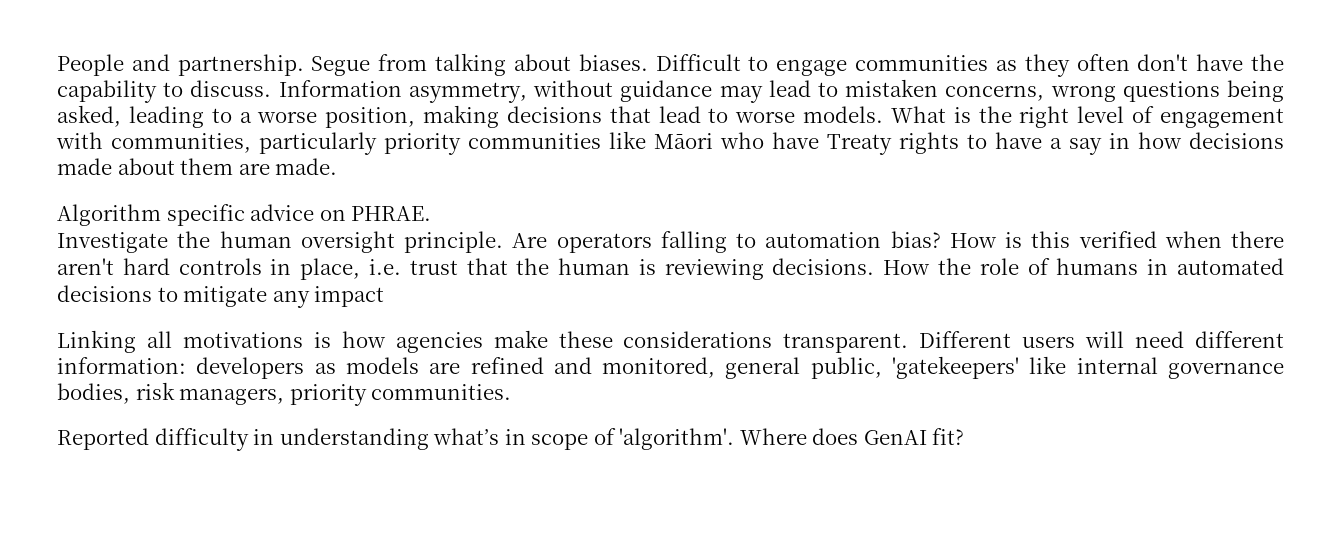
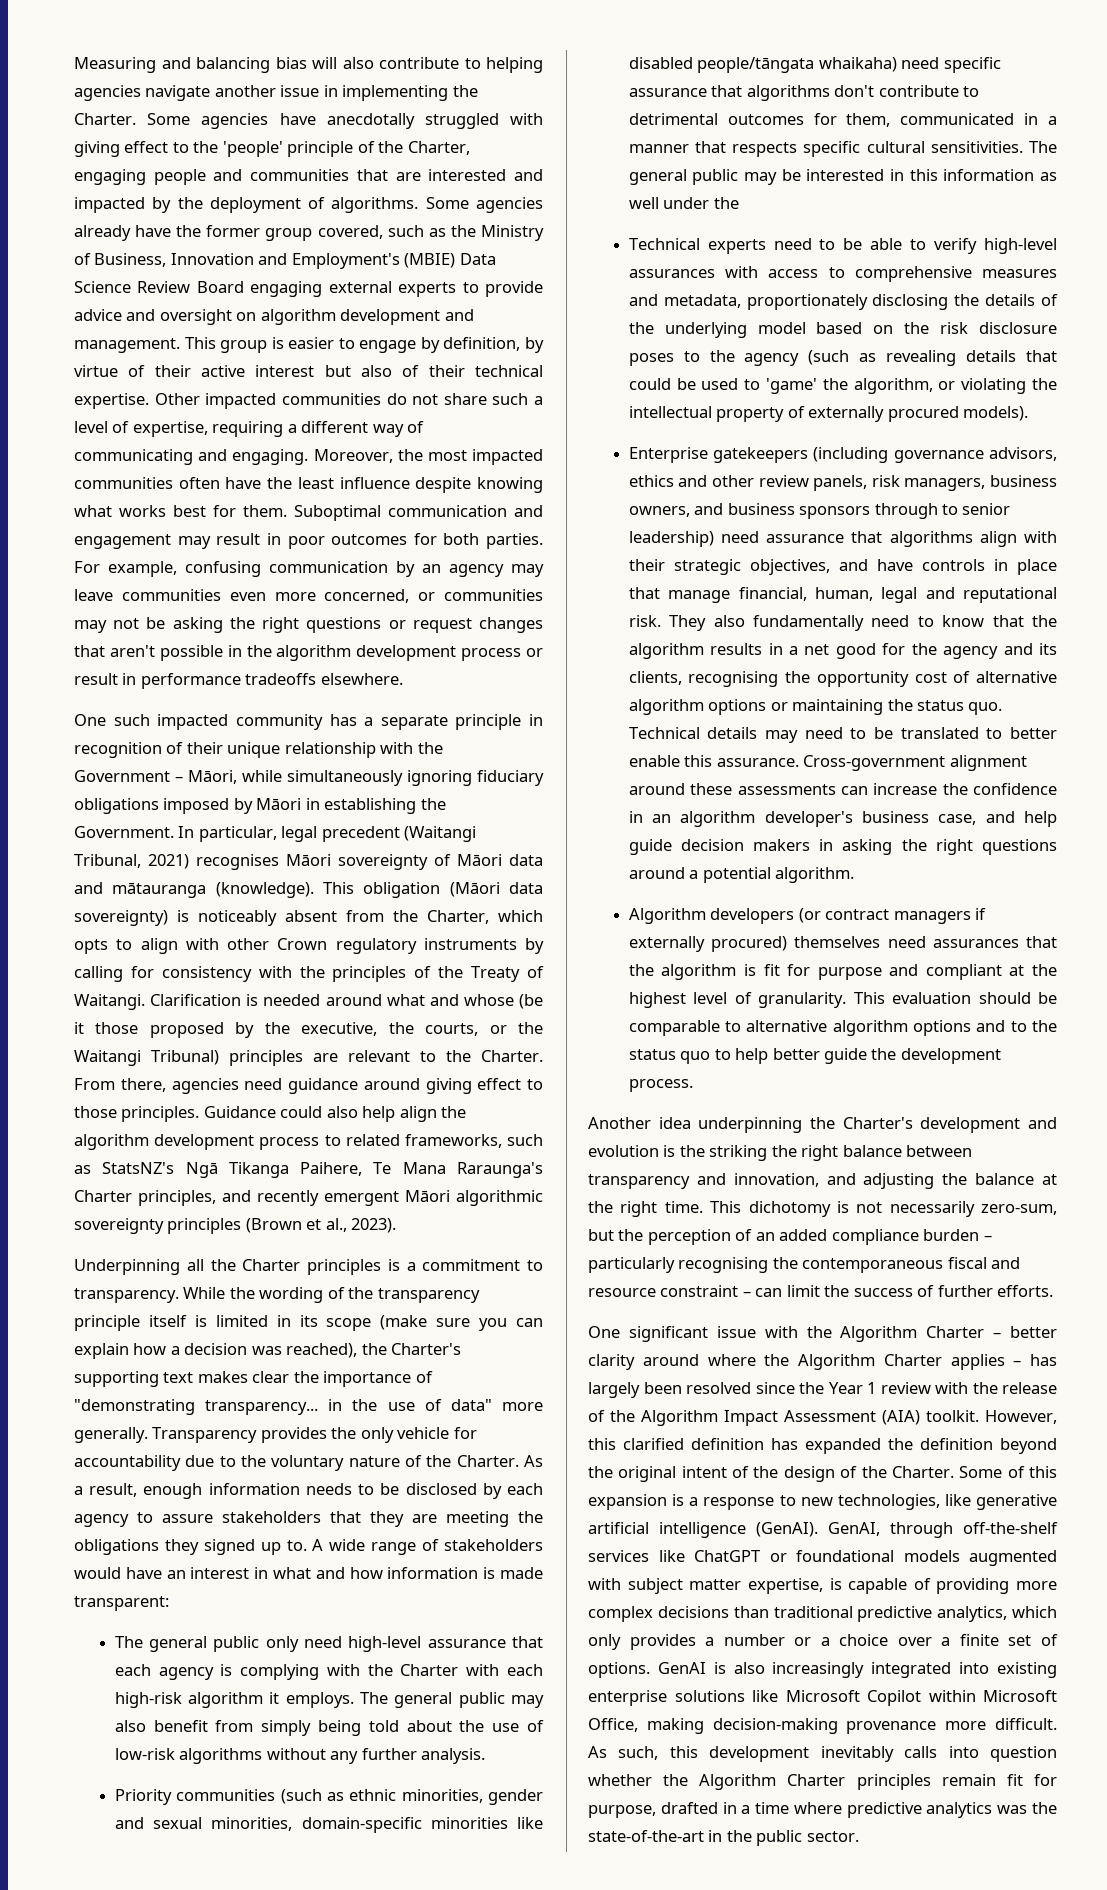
[57,53,1285,77] [57,79,1284,103] [57,105,1285,128] [56,131,1284,155] [57,158,338,175] [57,204,432,226] [57,231,1284,253] [57,258,1284,280] [57,285,385,308] [57,330,1284,353] [57,356,1284,379] [57,382,512,406] [57,428,965,451] People and partnership. Segue from talking about biases. Difficult to engage communities as they often don't have the capability to discuss. Information asymmetry, without guidance may lead to mistaken concerns, wrong questions being asked, leading to a worse position, making decisions that lead to worse models. What is the right level of engagement with communities, particularly priority communities like Māori who have Treaty rights to have a say in how decisions made about them are made. // Algorithm specific advice on PHRAE. // Investigate the human oversight principle. Are operators falling to automation bias? How is this verified when there aren't hard controls in place, i.e. trust that the human is reviewing decisions. How the role of humans in automated decisions to mitigate any impact // Linking all motivations is how agencies make these considerations transparent. Different users will need different information: developers as models are refined and monitored, general public, 'gatekeepers' like internal governance bodies, risk managers, priority communities. // Reported difficulty in understanding what’s in scope of 'algorithm'. Where does GenAI fit? -> [74,57,543,73] [74,85,478,101] [74,113,543,129] [74,141,470,157] [74,169,543,185] [74,197,543,213] [74,225,544,241] [74,253,496,269] [74,281,543,297] [74,309,474,325] [74,337,544,353] [74,365,543,377] [74,393,543,409] [74,421,425,437] [74,449,543,465] [74,477,543,493] [74,505,543,521] [74,533,543,549] [74,561,544,577] [74,589,543,603] [74,617,543,633] [74,645,543,661] [74,673,403,689] [74,714,543,730] [74,742,443,758] [74,770,544,786] [74,798,446,814] [74,826,477,842] [74,854,543,870] [74,882,543,898] [74,910,543,926] [74,938,544,954] [74,966,545,982] [74,994,543,1010] [74,1022,544,1038] [74,1050,543,1066] [74,1078,543,1094] [74,1106,467,1122] [74,1134,543,1150] [74,1162,543,1178] [74,1190,543,1206] [74,1218,397,1234] [74,1259,543,1275] [74,1287,480,1303] [74,1315,543,1331] [74,1343,462,1359] [74,1371,433,1387] [74,1399,544,1415] [74,1427,477,1443] [74,1455,543,1471] [74,1483,543,1499] [74,1511,543,1527] [74,1539,543,1555] [74,1567,544,1579] [74,1596,169,1611] [114,1636,543,1652] [114,1664,543,1680] [114,1692,544,1708] [114,1720,545,1736] [114,1748,486,1764] [114,1789,543,1805] [114,1817,543,1833] [628,57,1001,73] [628,85,980,101] [628,113,1057,127] [628,141,1057,157] [628,169,1057,185] [628,197,739,209] [628,238,1057,254] [628,266,1057,282] [628,294,1058,310] [628,322,1057,338] [628,350,1057,366] [628,378,1057,394] [628,406,1029,422] [628,447,1057,463] [628,475,1057,491] [628,503,1011,519] [628,531,1057,547] [628,559,1057,575] [628,587,1057,603] [628,615,1057,631] [628,643,1057,659] [628,671,1057,687] [628,699,1003,715] [628,727,1057,743] [628,755,1027,771] [628,783,1057,795] [628,811,1057,827] [628,839,1057,855] [628,867,855,883] [628,908,987,924] [628,936,1057,952] [628,964,1057,980] [628,992,1057,1008] [628,1020,1057,1036] [628,1048,1001,1064] [628,1079,693,1092] [588,1117,1057,1133] [588,1145,973,1161] [588,1173,1057,1189] [588,1201,1057,1217] [588,1229,992,1245] [588,1257,1021,1273] [588,1285,1054,1297] [588,1326,1057,1342] [588,1354,1057,1370] [588,1382,1057,1398] [588,1410,1057,1426] [588,1438,1057,1454] [588,1466,1057,1482] [588,1494,1057,1510] [588,1522,1058,1538] [588,1550,1057,1566] [588,1578,1057,1594] [588,1606,1057,1622] [588,1634,1058,1650] [588,1662,1057,1678] [588,1690,1057,1706] [588,1718,1057,1734] [588,1746,1057,1762] [588,1774,1057,1790] [588,1802,1057,1818] [588,1830,859,1846] Measuring and balancing bias will also contribute to helping agencies navigate another issue in implementing the Charter. Some agencies have anecdotally struggled with giving effect to the 'people' principle of the Charter, engaging people and communities that are interested and impacted by the deployment of algorithms. Some agencies already have the former group covered, such as the Ministry of Business, Innovation and Employment's (MBIE) Data Science Review Board engaging external experts to provide advice and oversight on algorithm development and management. This group is easier to engage by definition, by virtue of their active interest but also of their technical expertise. Other impacted communities do not share such a level of expertise, requiring a different way of communicating and engaging. Moreover, the most impacted communities often have the least influence despite knowing what works best for them. Suboptimal communication and engagement may result in poor outcomes for both parties. For example, confusing communication by an agency may leave communities even more concerned, or communities may not be asking the right questions or request changes that aren't possible in the algorithm development process or result in performance tradeoffs elsewhere. // One such impacted community has a separate principle in recognition of their unique relationship with the Government – Māori, while simultaneously ignoring fiduciary obligations imposed by Māori in establishing the Government. In particular, legal precedent (Waitangi Tribunal, 2021) recognises Māori sovereignty of Māori data and mātauranga (knowledge). This obligation (Māori data sovereignty) is noticeably absent from the Charter, which opts to align with other Crown regulatory instruments by calling for consistency with the principles of the Treaty of Waitangi. Clarification is needed around what and whose (be it those proposed by the executive, the courts, or the Waitangi Tribunal) principles are relevant to the Charter. From there, agencies need guidance around giving effect to those principles. Guidance could also help align the algorithm development process to related frameworks, such as StatsNZ's Ngā Tikanga Paihere, Te Mana Raraunga's Charter principles, and recently emergent Māori algorithmic sovereignty principles (Brown et al., 2023). // Underpinning all the Charter principles is a commitment to transparency. While the wording of the transparency principle itself is limited in its scope (make sure you can explain how a decision was reached), the Charter's supporting text makes clear the importance of "demonstrating transparency... in the use of data" more generally. Transparency provides the only vehicle for accountability due to the voluntary nature of the Charter. As a result, enough information needs to be disclosed by each agency to assure stakeholders that they are meeting the obligations they signed up to. A wide range of stakeholders would have an interest in what and how information is made transparent: // The general public only need high-level assurance that each agency is complying with the Charter with each high-risk algorithm it employs. The general public may also benefit from simply being told about the use of low-risk algorithms without any further analysis. // Priority communities (such as ethnic minorities, gender and sexual minorities, domain-specific minorities like disabled people/tāngata whaikaha) need specific assurance that algorithms don't contribute to detrimental outcomes for them, communicated in a manner that respects specific cultural sensitivities. The general public may be interested in this information as well under the // Technical experts need to be able to verify high-level assurances with access to comprehensive measures and metadata, proportionately disclosing the details of the underlying model based on the risk disclosure poses to the agency (such as revealing details that could be used to 'game' the algorithm, or violating the intellectual property of externally procured models). // Enterprise gatekeepers (including governance advisors, ethics and other review panels, risk managers, business owners, and business sponsors through to senior leadership) need assurance that algorithms align with their strategic objectives, and have controls in place that manage financial, human, legal and reputational risk. They also fundamentally need to know that the algorithm results in a net good for the agency and its clients, recognising the opportunity cost of alternative algorithm options or maintaining the status quo. Technical details may need to be translated to better enable this assurance. Cross-government alignment around these assessments can increase the confidence in an algorithm developer's business case, and help guide decision makers in asking the right questions around a potential algorithm. // Algorithm developers (or contract managers if externally procured) themselves need assurances that the algorithm is fit for purpose and compliant at the highest level of granularity. This evaluation should be comparable to alternative algorithm options and to the status quo to help better guide the development process. // Another idea underpinning the Charter's development and evolution is the striking the right balance between transparency and innovation, and adjusting the balance at the right time. This dichotomy is not necessarily zero-sum, but the perception of an added compliance burden – particularly recognising the contemporaneous fiscal and resource constraint – can limit the success of further efforts. // One significant issue with the Algorithm Charter – better clarity around where the Algorithm Charter applies – has largely been resolved since the Year 1 review with the release of the Algorithm Impact Assessment (AIA) toolkit. However, this clarified definition has expanded the definition beyond the original intent of the design of the Charter. Some of this expansion is a response to new technologies, like generative artificial intelligence (GenAI). GenAI, through off-the-shelf services like ChatGPT or foundational models augmented with subject matter expertise, is capable of providing more complex decisions than traditional predictive analytics, which only provides a number or a choice over a finite set of options. GenAI is also increasingly integrated into existing enterprise solutions like Microsoft Copilot within Microsoft Office, making decision-making provenance more difficult. As such, this development inevitably calls into question whether the Algorithm Charter principles remain fit for purpose, drafted in a time where predictive analytics was the state-of-the-art in the public sector.

